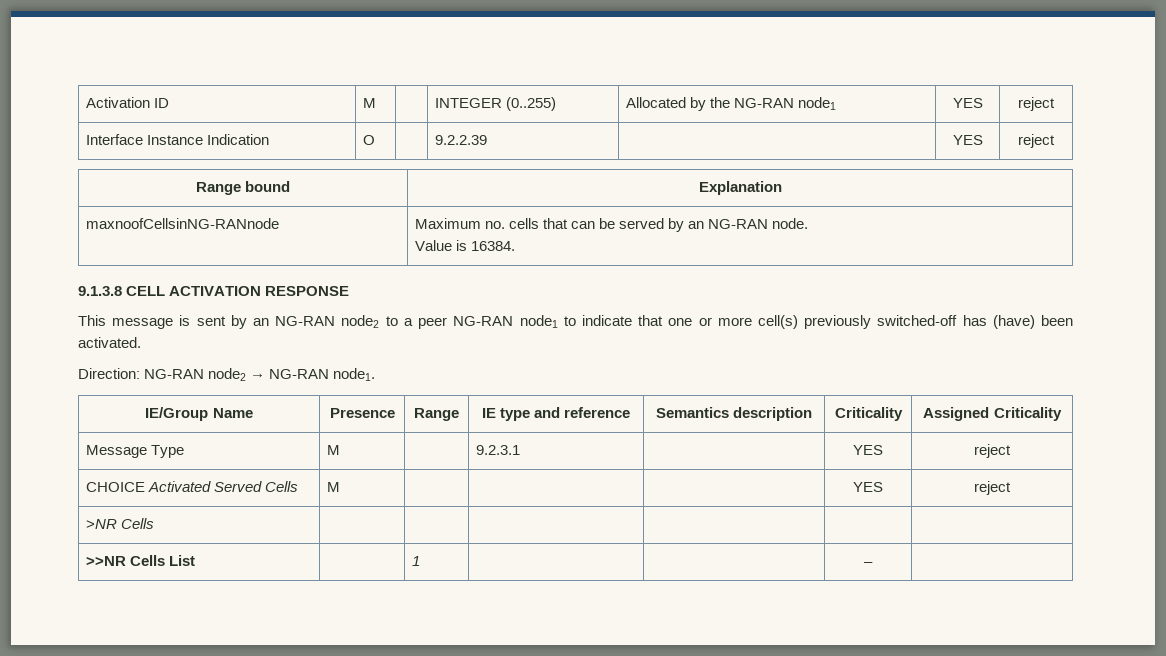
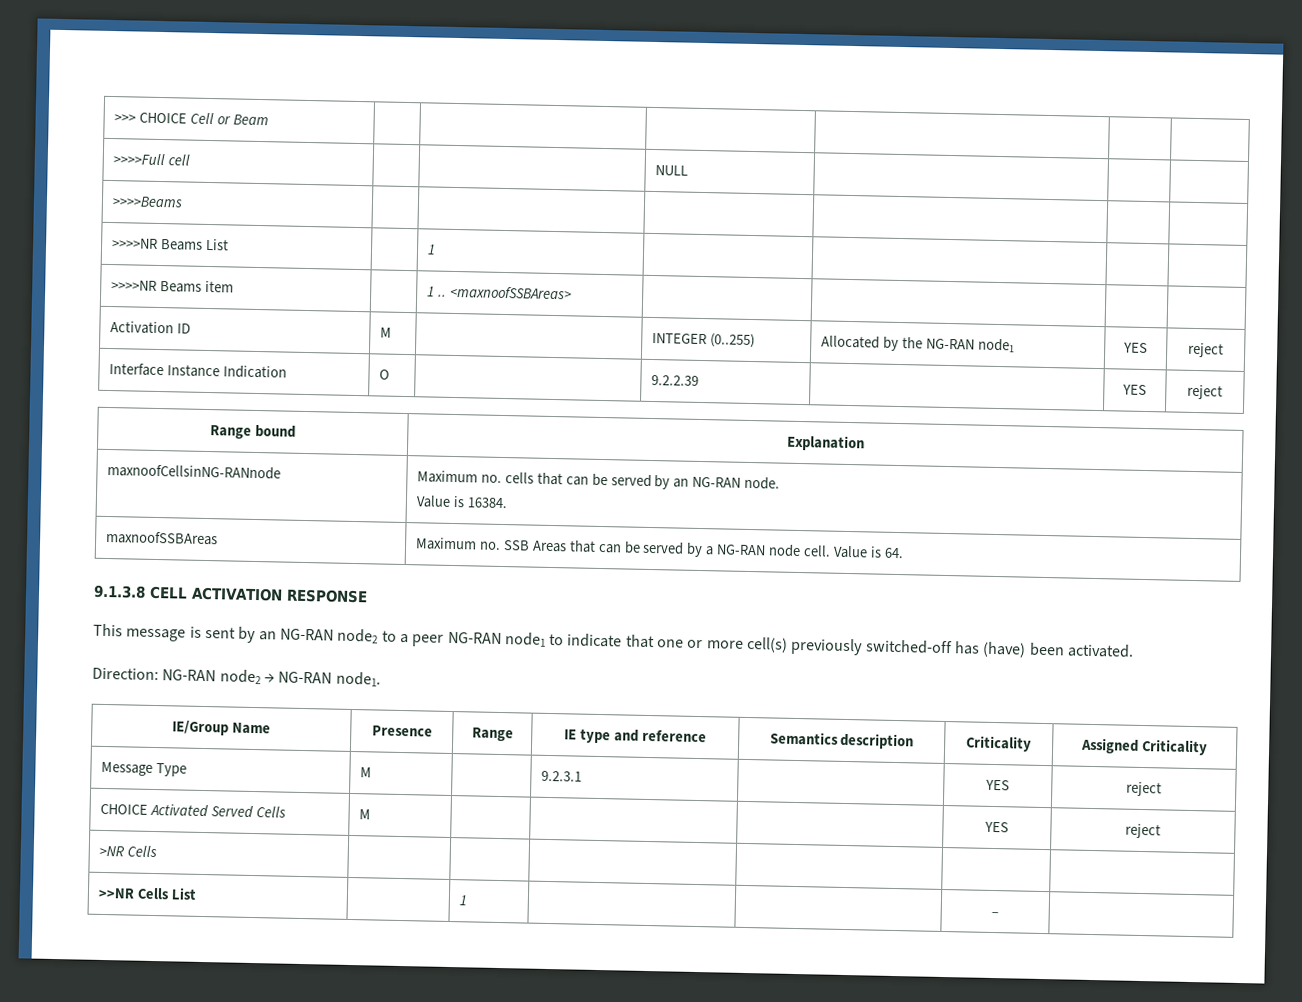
(85, 102) none -> [114,112,269,126] [113,153,190,166] [655,165,689,176] [112,196,184,208] [112,238,229,251] [427,244,437,255] [111,280,234,293] [427,285,572,300] >>> CHOICE Cell or Beam | | | | | | // >>>>Full cell | | | NULL | | | // >>>>Beams | | | | | | // >>>>NR Beams List | | 1 | | | | // >>>>NR Beams item | | 1 .. <maxnoofSSBAreas> | | | | //
(515, 246) none -> [106,530,219,546] [415,537,904,559] // maxnoofSSBAreas | Maximum no. SSB Areas that can be served by a NG-RAN node cell. Value is 64.

